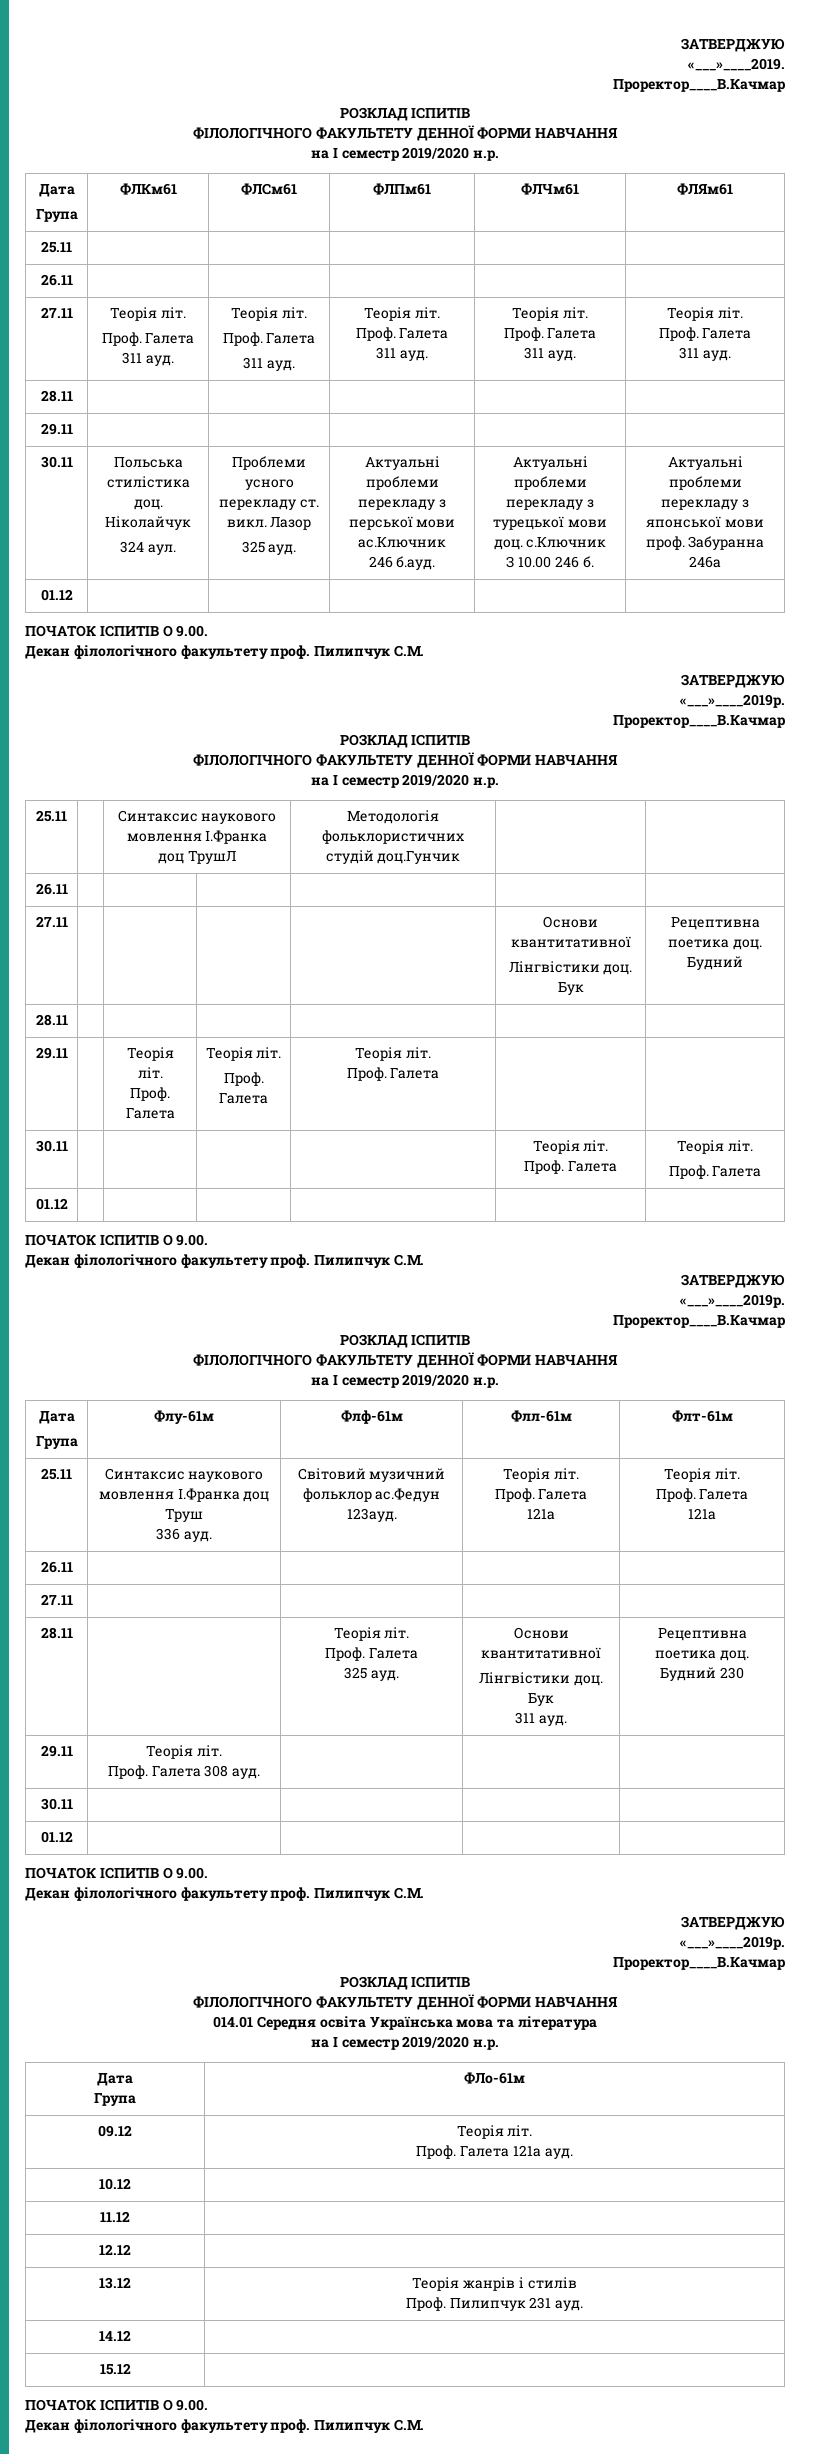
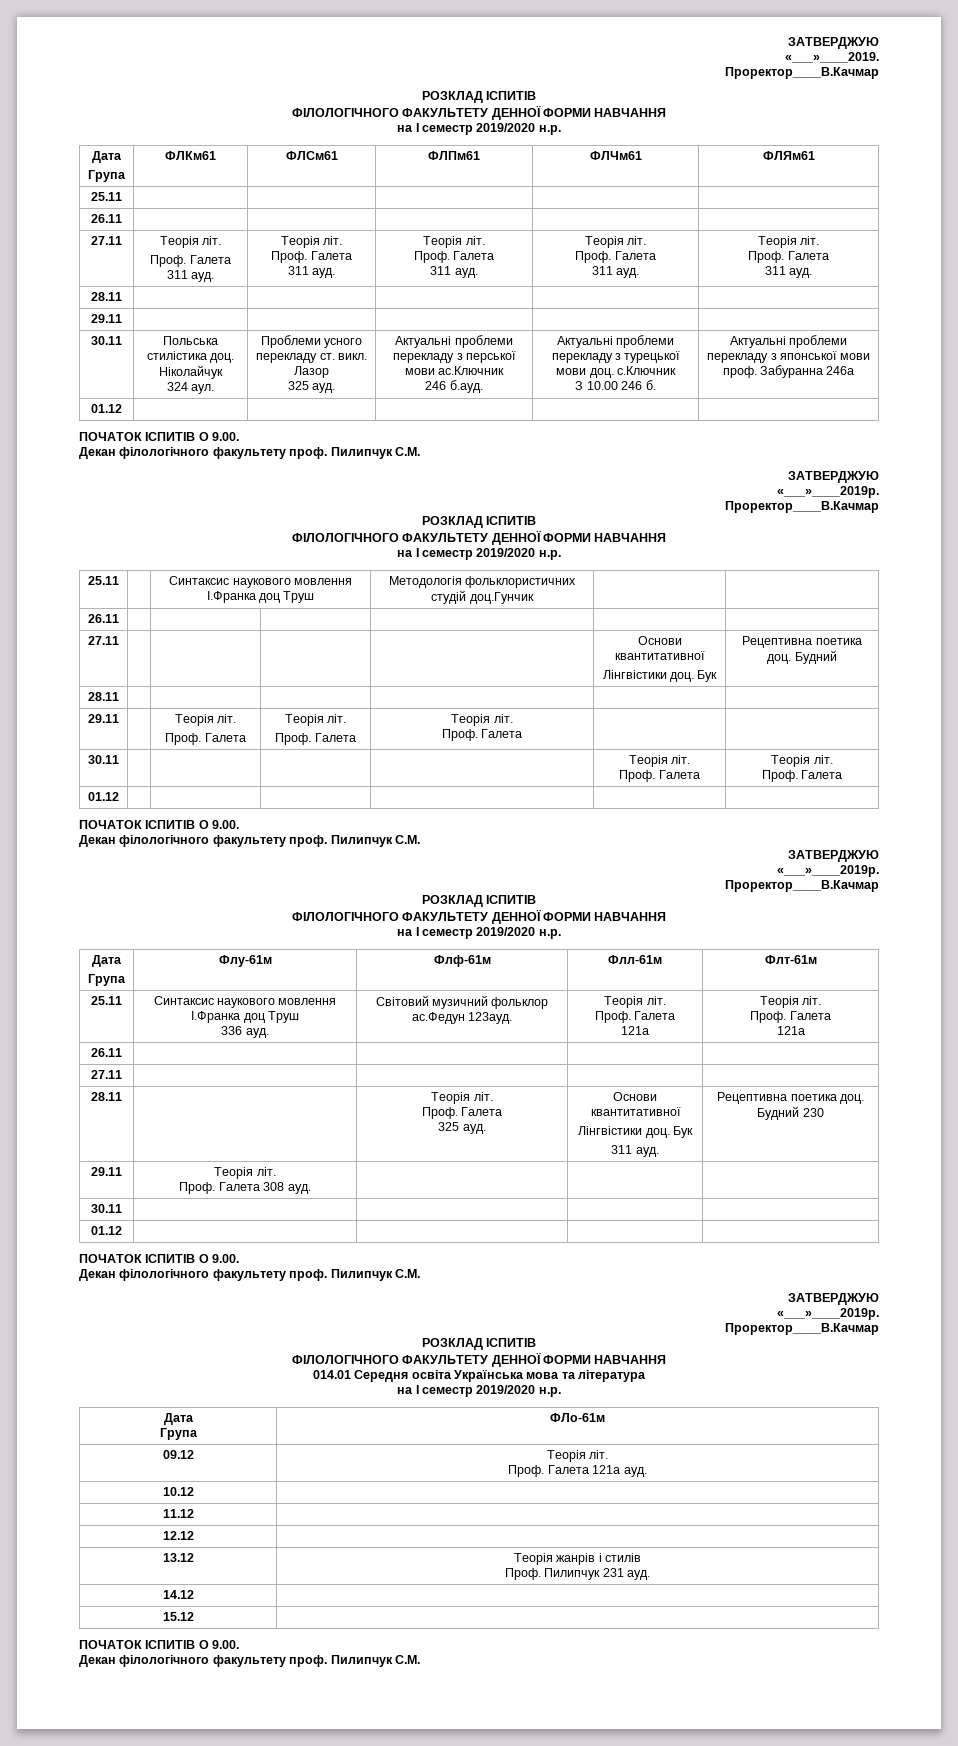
[187,851,236,864] ТрушЛ -> [283,591,315,603] Труш

